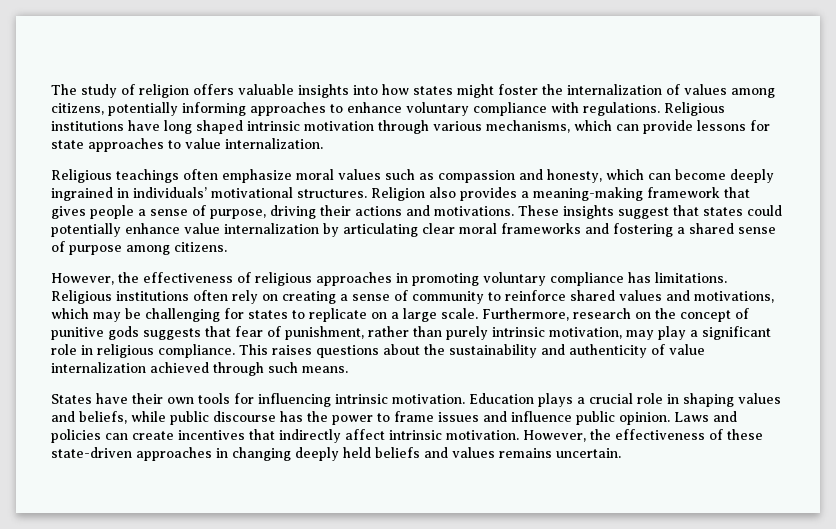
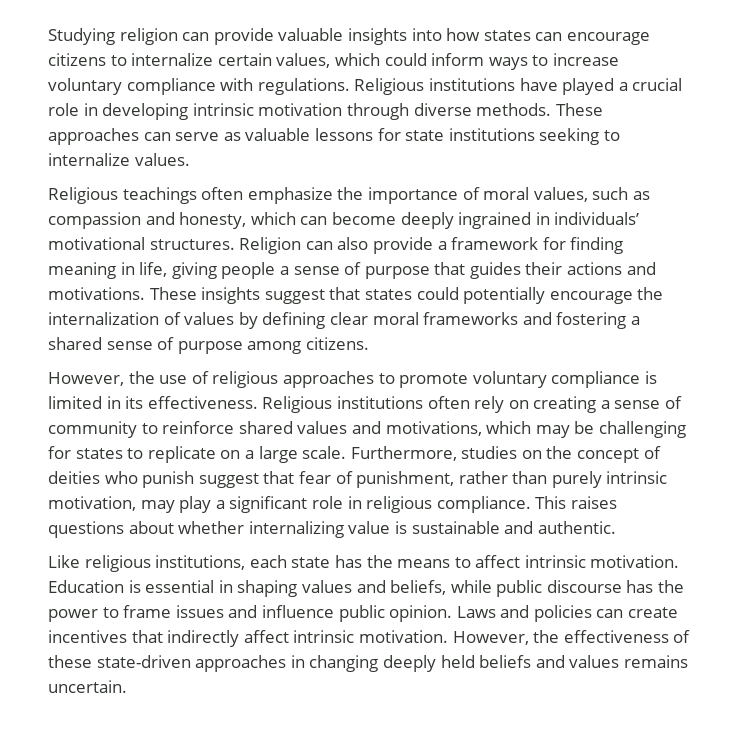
[51,84,234,98] The study of religion offers -> [48,28,274,45] Studying religion can provide
[457,84,775,98] [51,102,402,116] might foster the internalization of values among citizens, potentially informing approaches to enhance -> [535,32,650,45] [48,53,619,70] can encourage citizens to internalize certain values, which could inform ways to increase
[164,120,770,134] [51,138,323,152] long shaped intrinsic motivation through various mechanisms, which can provide lessons for state approaches to value internalization. -> [562,78,683,95] [48,103,603,120] [48,128,620,145] [48,153,190,166] played a crucial role in developing intrinsic motivation through diverse methods. These approaches can serve as valuable lessons for state institutions seeking to internalize values.
[296,169,381,180] moral values -> [337,187,588,204] the importance of moral values,
[429,187,750,201] [51,206,86,219] also provides a meaning-making framework that gives -> [305,237,624,254] [48,262,217,279] can also provide a framework for finding meaning in life, giving
[210,205,316,219] purpose, driving -> [364,262,521,279] purpose that guides
[125,223,418,237] enhance value internalization by articulating -> [549,287,664,304] [48,312,326,329] encourage the internalization of values by defining
[143,272,233,283] effectiveness -> [159,375,188,384] use
[396,272,727,286] in promoting voluntary compliance has limitations. -> [378,371,657,388] [48,396,258,409] to promote voluntary compliance is limited in its effectiveness.
[573,308,631,319] research -> [461,446,518,459] studies
[51,326,201,340] punitive gods suggests -> [48,471,259,488] deities who punish suggest
[424,344,705,358] [51,362,348,376] [51,393,663,407] the sustainability and authenticity of value internalization achieved through such means. // States have their own tools for influencing intrinsic motivation. Education plays a crucial role -> [178,521,616,538] [48,555,680,572] [48,580,215,593] whether internalizing value is sustainable and authentic. // Like religious institutions, each state has the means to affect intrinsic motivation. Education is essential

